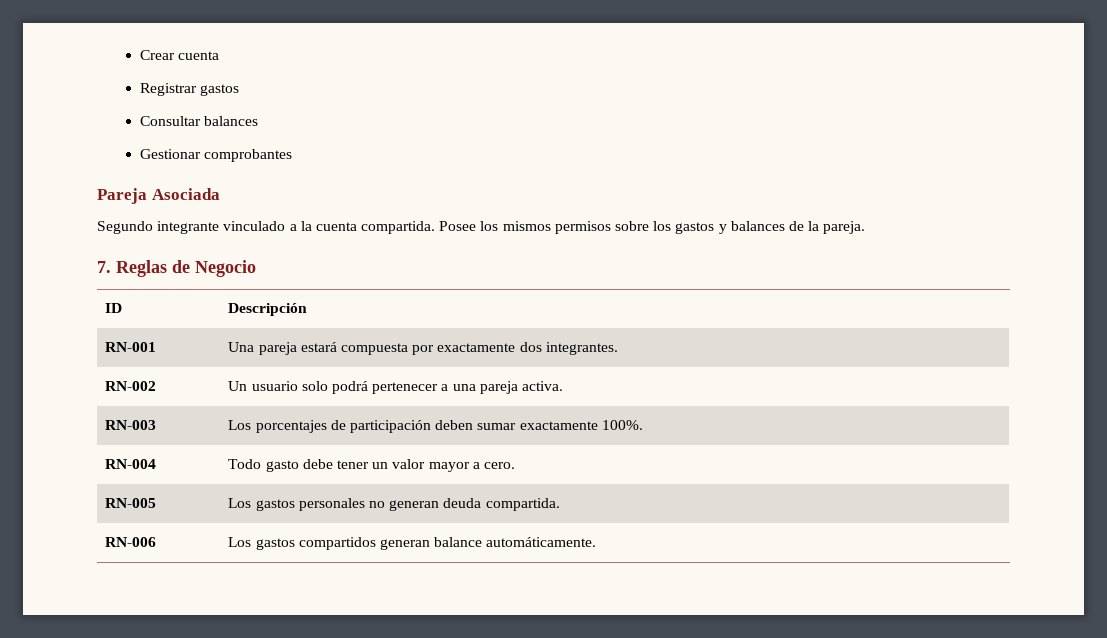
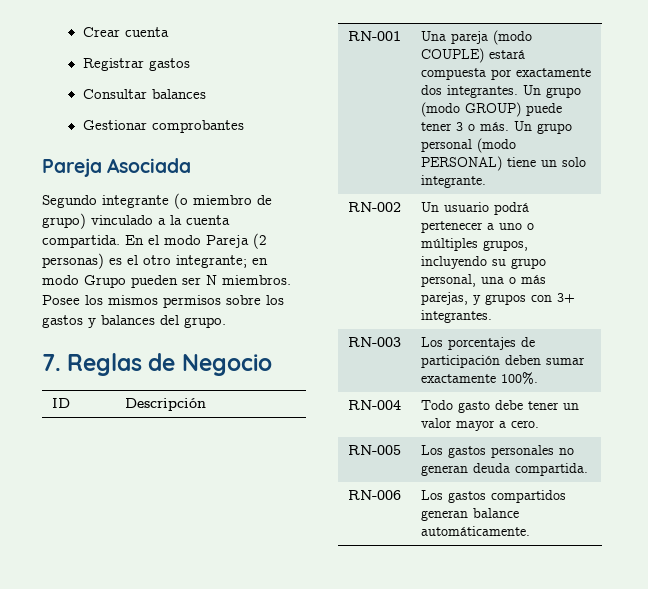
(220, 227) none -> [174,193,272,209] [42,213,86,229] (o miembro de grupo)
(436, 227) none -> [125,233,267,249] [42,253,268,269] [42,275,291,288] En el modo Pareja (2 personas) es el otro integrante; en modo Grupo pueden ser N miembros.
[788,221,866,234] de la pareja. -> [160,315,226,328] del grupo.
(297, 348) none -> [492,30,532,45] [420,48,484,63] (modo COUPLE)
(618, 348) none -> [522,85,581,98] [420,102,562,117] [420,121,572,134] [420,138,516,153] [420,156,586,171] [420,175,486,188] Un grupo (modo GROUP) puede tener 3 o más. Un grupo personal (modo PERSONAL) tiene un solo integrante.
[301,381,328,391] solo -> (489, 207) none
[452,381,563,394] una pareja activa. -> [498,223,534,230] [420,238,528,251] [420,256,546,269] [420,274,546,287] [420,292,575,305] [420,310,492,323] uno o múltiples grupos, incluyendo su grupo personal, una o más parejas, y grupos con 3+ integrantes.

